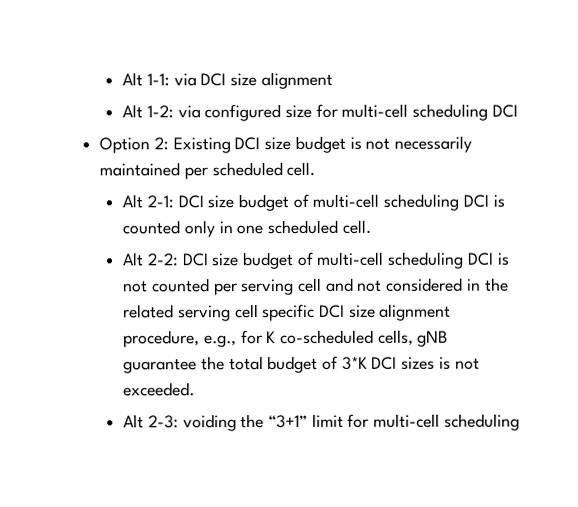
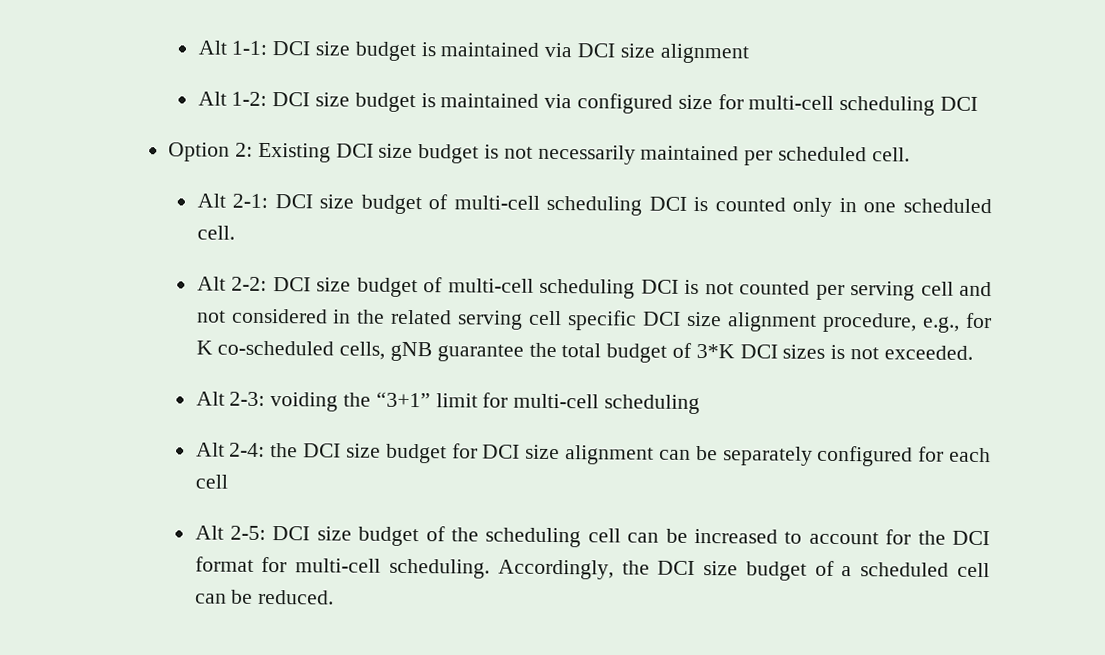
(170, 80) none -> [272,41,540,62] DCI size budget is maintained
(174, 112) none -> [272,92,540,113] DCI size budget is maintained
(520, 422) none -> [195,442,991,467] [194,474,228,489] [194,525,991,548] [194,556,991,581] [194,589,335,605] // Alt 2-4: the DCI size budget for DCI size alignment can be separately configured for each cell // Alt 2-5: DCI size budget of the scheduling cell can be increased to account for the DCI format for multi-cell scheduling. Accordingly, the DCI size budget of a scheduled cell can be reduced.

